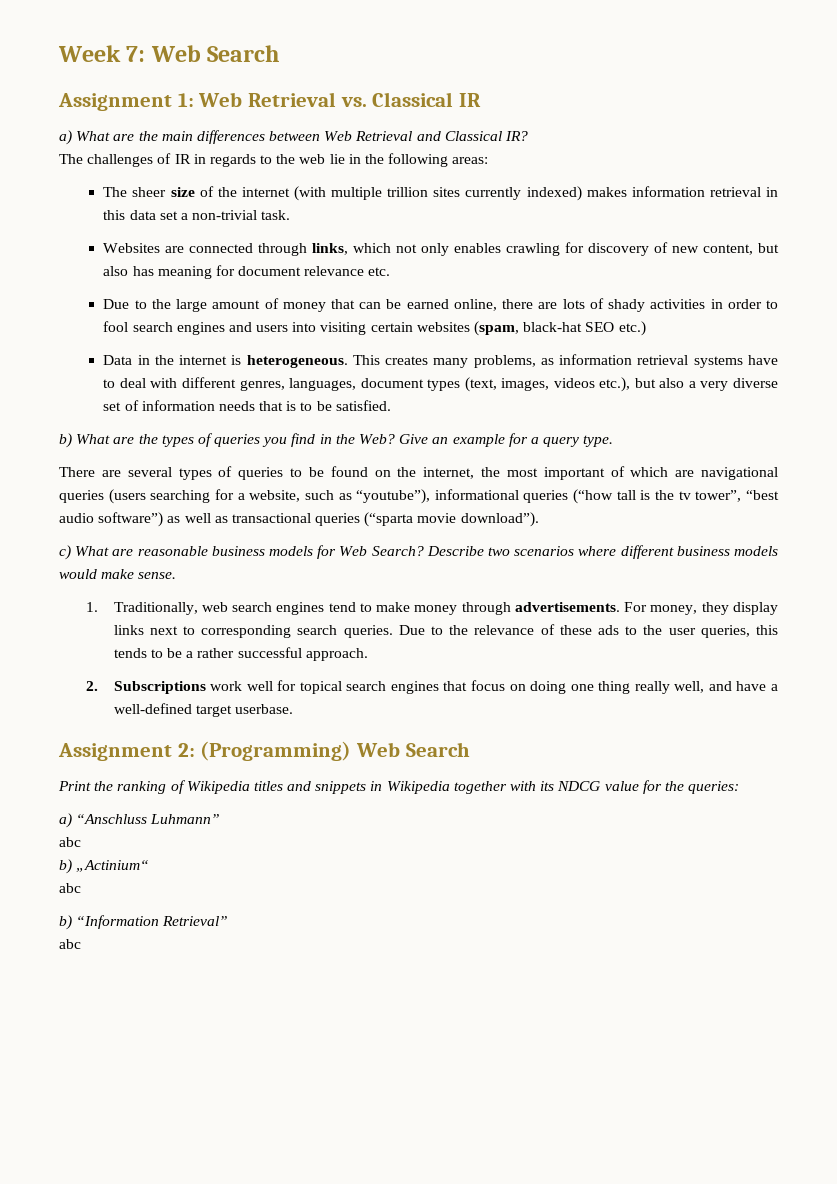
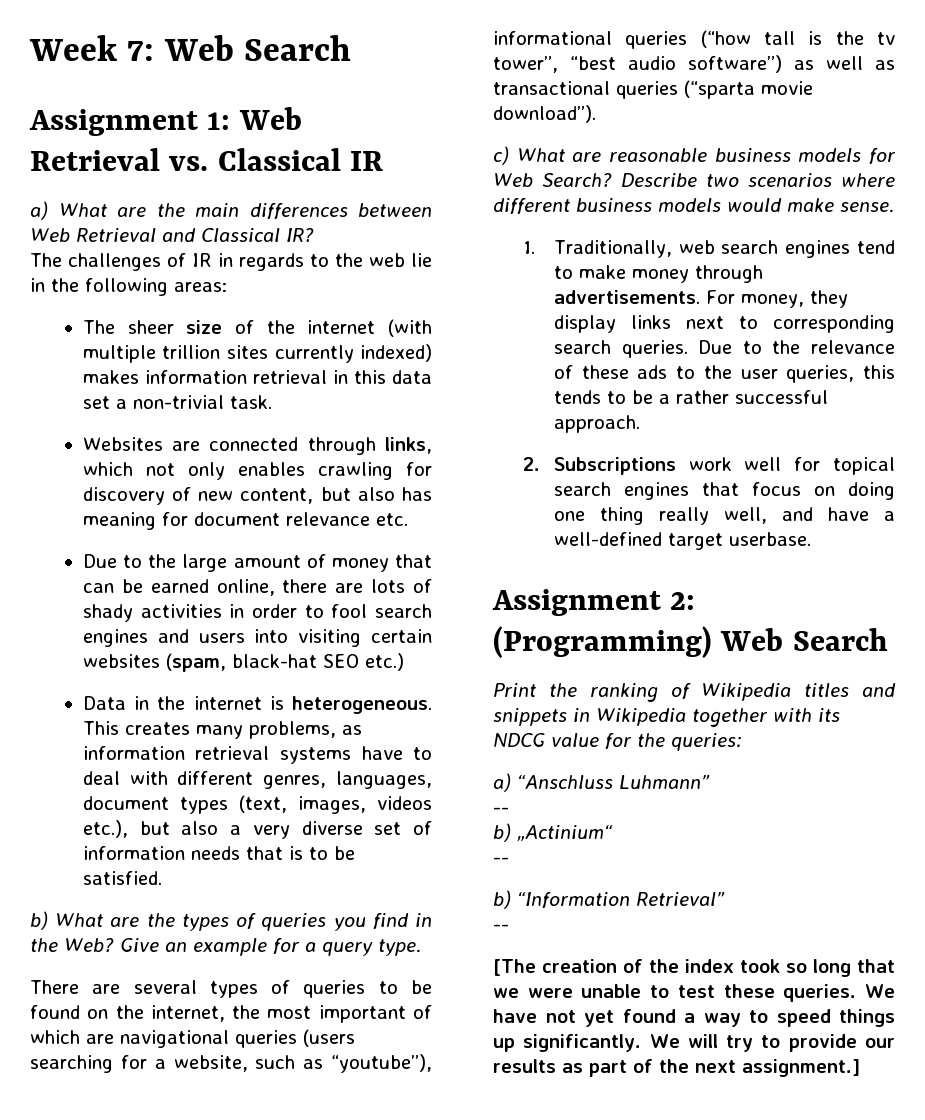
[59,837,81,847] abc -> [493,807,509,814] --
[59,883,81,893] abc -> [493,857,509,864] --
[59,939,81,949] abc -> [493,924,509,931] [493,959,895,977] [493,984,896,1002] [493,1009,895,1027] [493,1034,895,1052] [493,1059,860,1077] -- // [The creation of the index took so long that we were unable to test these queries. We have not yet found a way to speed things up significantly. We will try to provide our results as part of the next assignment.]

